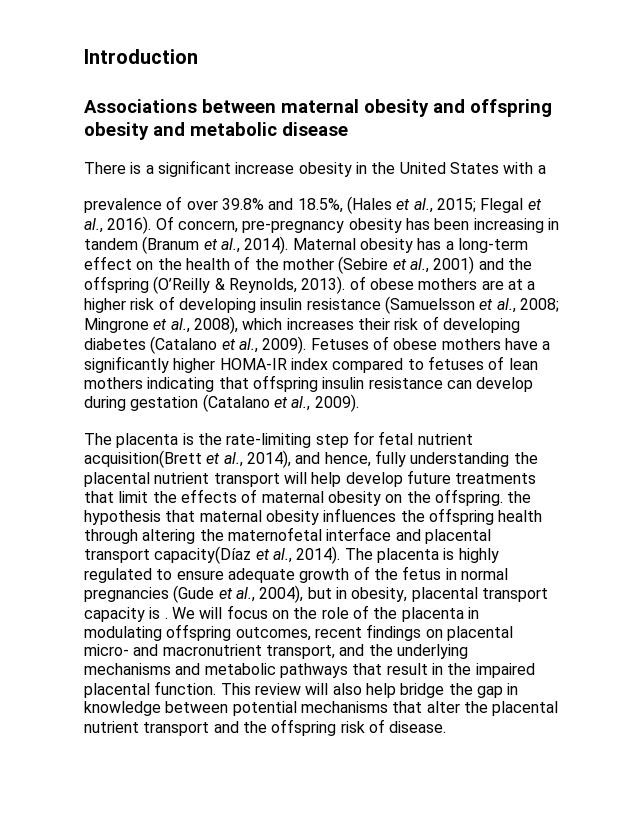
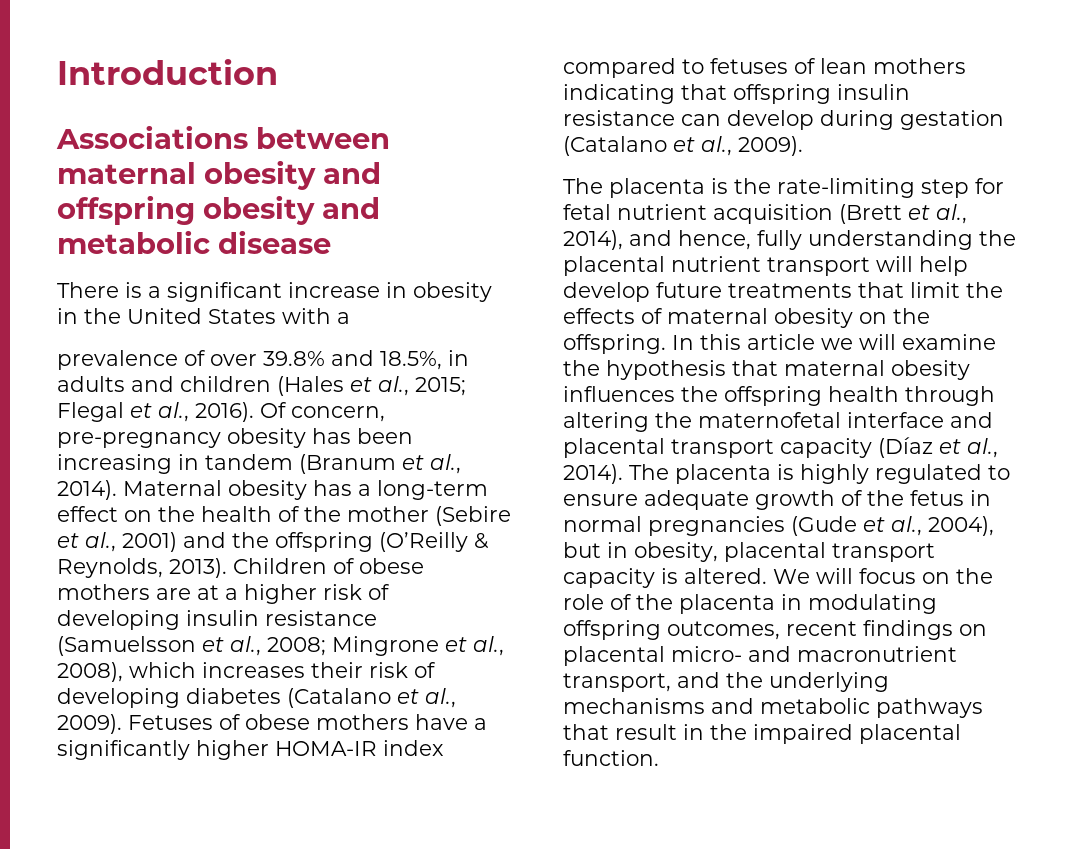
(295, 168) none -> [386,282,407,298] in
(343, 205) none -> [448,350,469,366] [57,376,271,392] in adults and children
(346, 285) none -> [233,558,327,574] Children
[84,450,202,468] acquisition(Brett -> [713,204,902,224] acquisition (Brett
(503, 497) none -> [672,334,996,350] In this article we will examine
[154,546,252,564] capacity(Díaz -> [780,437,933,458] capacity (Díaz
[164,617,168,619] . -> [684,568,767,584] altered.
[220,683,519,698] [84,701,559,716] [84,719,447,736] This review will also help bridge the gap in knowledge between potential mechanisms that alter the placental nutrient transport and the offspring risk of disease. -> (659, 758) none

